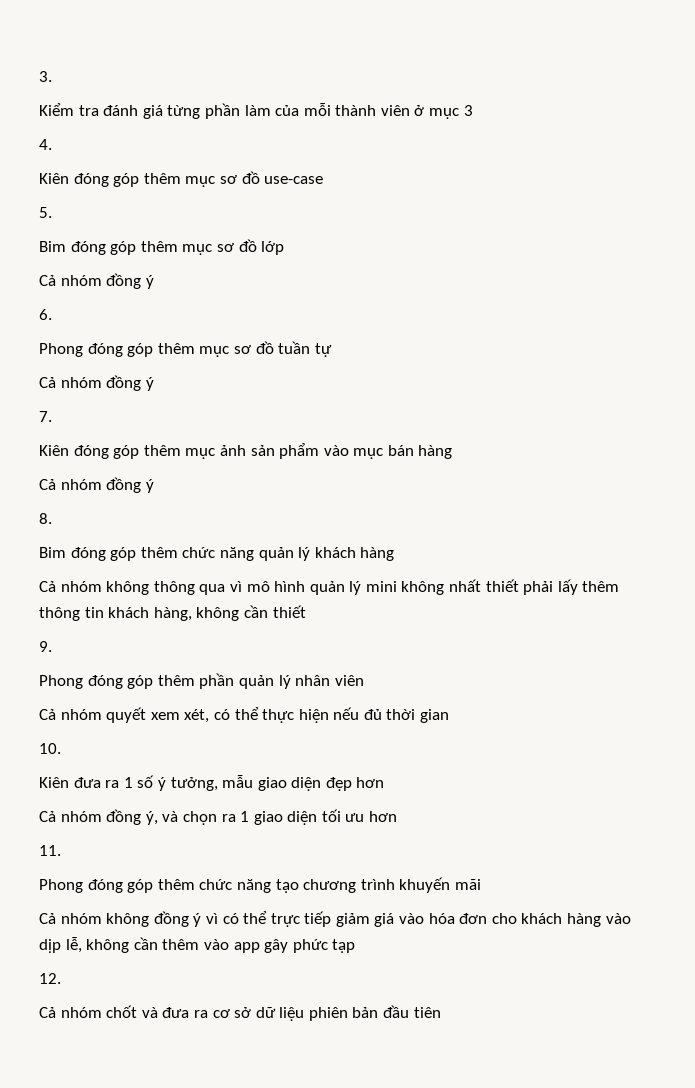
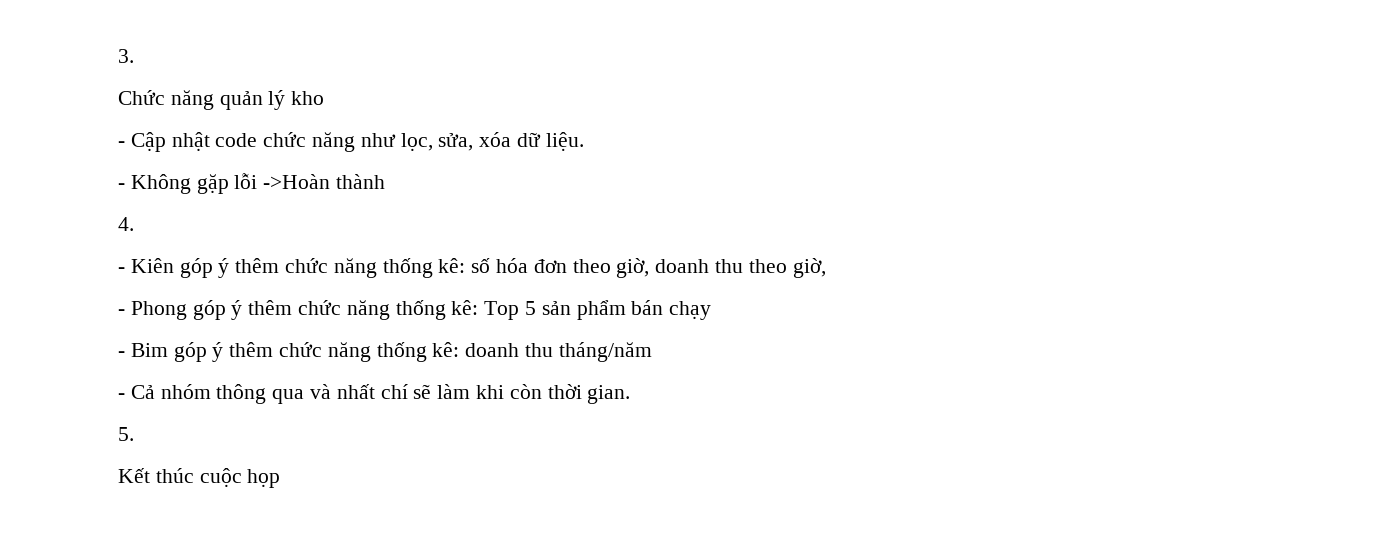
[39,103,473,119] [39,139,52,150] [39,171,324,187] [39,207,52,218] [39,239,285,255] [39,273,154,289] [39,309,52,320] [39,341,332,357] [39,375,154,391] [39,411,52,422] [39,443,453,459] [39,477,154,493] [39,513,52,524] [39,547,395,561] [39,579,620,595] [39,605,306,621] [39,641,52,652] [39,673,364,689] [39,707,450,723] [39,743,61,754] [39,775,385,791] [39,809,398,825] [39,845,61,856] [39,877,481,893] [39,911,631,927] [39,937,356,953] [39,973,61,984] [39,1005,441,1021] Kiểm tra đánh giá từng phần làm của mỗi thành viên ở mục 3 // 4. // Kiên đóng góp thêm mục sơ đồ use-case // 5. // Bim đóng góp thêm mục sơ đồ lớp // Cả nhóm đồng ý // 6. // Phong đóng góp thêm mục sơ đồ tuần tự // Cả nhóm đồng ý // 7. // Kiên đóng góp thêm mục ảnh sản phẩm vào mục bán hàng // Cả nhóm đồng ý // 8. // Bim đóng góp thêm chức năng quản lý khách hàng // Cả nhóm không thông qua vì mô hình quản lý mini không nhất thiết phải lấy thêm thông tin khách hàng, không cần thiết // 9. // Phong đóng góp thêm phần quản lý nhân viên // Cả nhóm quyết xem xét, có thể thực hiện nếu đủ thời gian // 10. // Kiên đưa ra 1 số ý tưởng, mẫu giao diện đẹp hơn // Cả nhóm đồng ý, và chọn ra 1 giao diện tối ưu hơn // 11. // Phong đóng góp thêm chức năng tạo chương trình khuyến mãi // Cả nhóm không đồng ý vì có thể trực tiếp giảm giá vào hóa đơn cho khách hàng vào dịp lễ, không cần thêm vào app gây phức tạp // 12. // Cả nhóm chốt và đưa ra cơ sở dữ liệu phiên bản đầu tiên -> [118,90,325,110] [118,132,584,152] [118,173,386,194] [118,217,134,231] [118,258,826,278] [118,300,712,320] [118,342,652,362] [118,384,631,404] [118,427,134,441] [118,468,281,488] Chức năng quản lý kho // - Cập nhật code chức năng như lọc, sửa, xóa dữ liệu. // - Không gặp lỗi ->Hoàn thành // 4. // - Kiên góp ý thêm chức năng thống kê: số hóa đơn theo giờ, doanh thu theo giờ, // - Phong góp ý thêm chức năng thống kê: Top 5 sản phẩm bán chạy // - Bim góp ý thêm chức năng thống kê: doanh thu tháng/năm // - Cả nhóm thông qua và nhất chí sẽ làm khi còn thời gian. // 5. // Kết thúc cuộc họp

